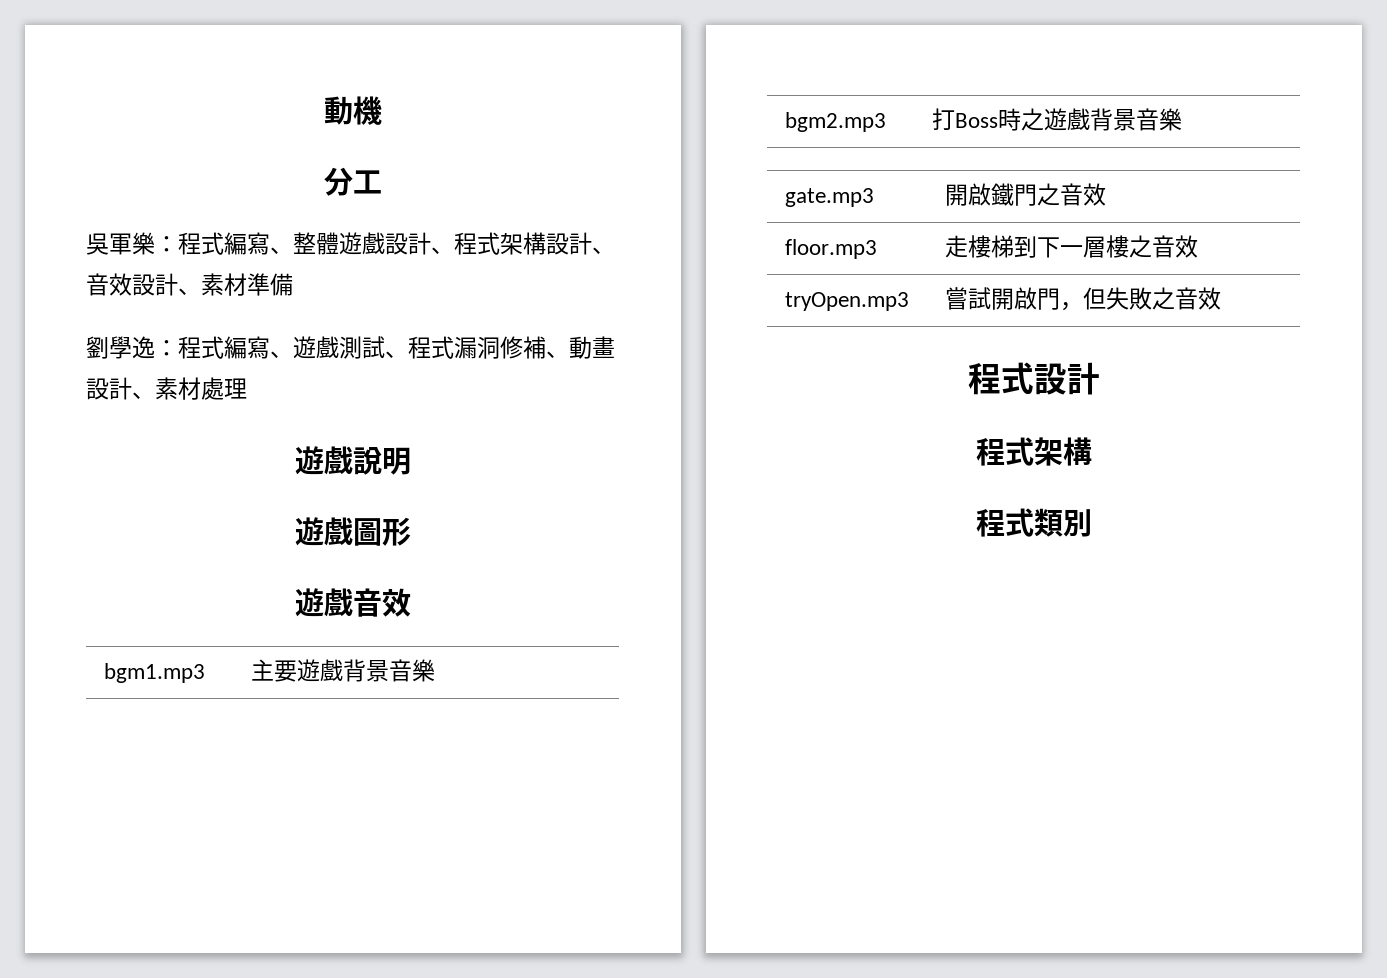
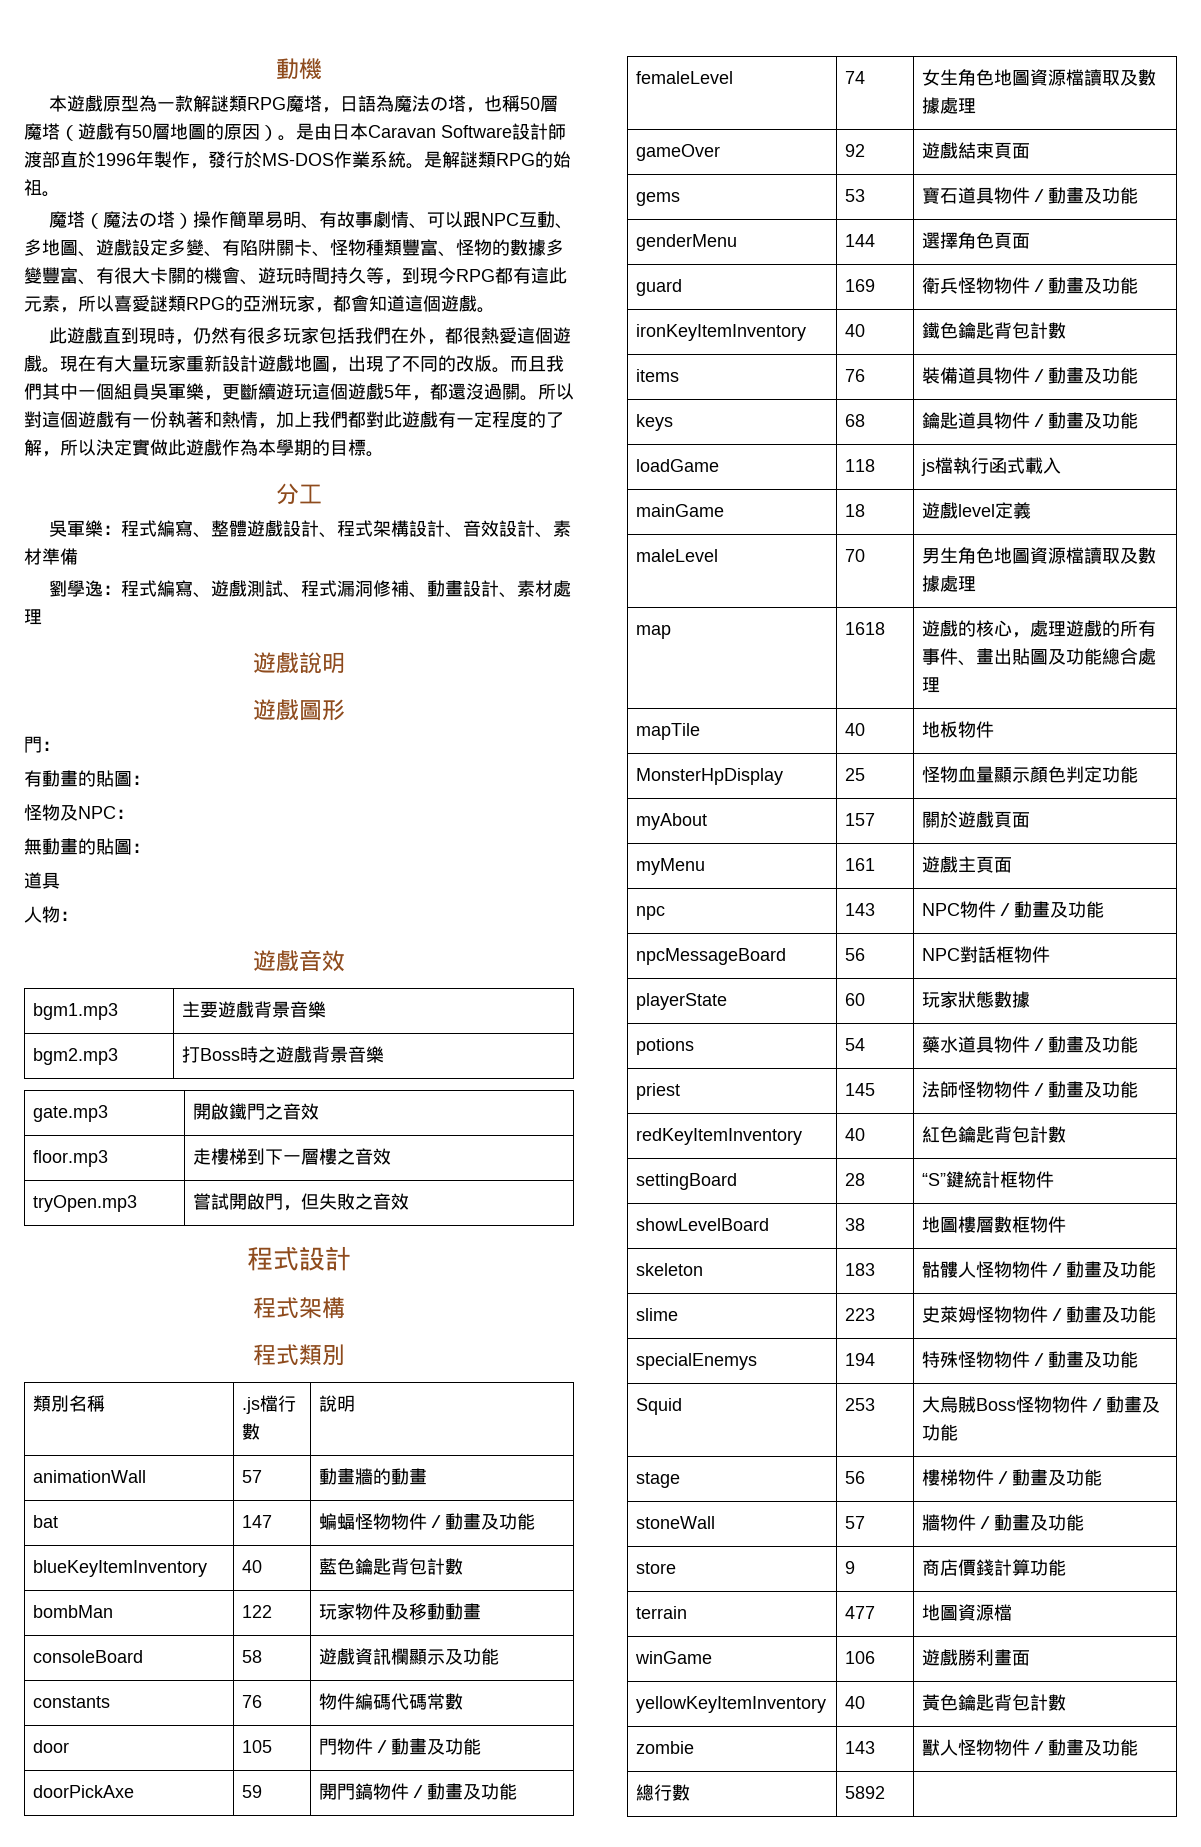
(382, 110) none -> [49,95,559,113] [24,123,566,141] [24,151,571,169] [24,179,60,197] [49,211,574,229] [24,239,564,257] [24,267,567,285] [24,295,495,313] [49,327,572,345] [24,355,564,373] [24,383,574,401] [24,411,564,429] [24,439,384,457] // 本遊戲原型為一款解謎類RPG魔塔，日語為魔法の塔，也稱50層魔塔（遊戲有50層地圖的原因）。是由日本Caravan Software設計師渡部直於1996年製作，發行於MS-DOS作業系統。是解謎類RPG的始祖。 // 魔塔（魔法の塔）操作簡單易明、有故事劇情、可以跟NPC互動、多地圖、遊戲設定多變、有陷阱關卡、怪物種類豐富、怪物的數據多變豐富、有很大卡關的機會、遊玩時間持久等，到現今RPG都有這此元素，所以喜愛謎類RPG的亞洲玩家，都會知道這個遊戲。 // 此遊戲直到現時，仍然有很多玩家包括我們在外，都很熱愛這個遊戲。現在有大量玩家重新設計遊戲地圖，出現了不同的改版。而且我們其中一個組員吳軍樂，更斷續遊玩這個遊戲5年，都還沒過關。所以對這個遊戲有一份執著和熱情，加上我們都對此遊戲有一定程度的了解，所以決定實做此遊戲作為本學期的目標。
(411, 531) none -> [24,736,60,753] [24,770,150,787] [24,804,134,821] [24,838,150,855] [24,872,60,889] [24,906,78,923] // 門： // 有動畫的貼圖： // 怪物及NPC： // 無動畫的貼圖： // 道具 // 人物：
(1092, 523) none -> [33,1395,106,1412] [242,1395,297,1414] [242,1423,261,1440] [319,1395,356,1412] [33,1470,147,1483] [242,1470,263,1483] [319,1468,428,1485] [33,1515,59,1528] [242,1515,273,1528] [319,1513,536,1530] [33,1560,208,1577] [242,1560,263,1573] [319,1558,464,1575] [33,1605,114,1618] [242,1605,273,1618] [319,1603,482,1620] [33,1650,144,1663] [242,1650,263,1663] [319,1648,500,1665] [33,1696,111,1708] [242,1695,263,1708] [319,1693,464,1710] [33,1740,70,1753] [242,1740,273,1753] [319,1738,482,1755] [33,1785,135,1798] [242,1785,263,1798] [319,1783,518,1800] [636,71,734,84] [845,71,866,84] [922,69,1157,86] [922,97,977,114] [636,144,721,161] [845,144,866,157] [922,142,1031,159] [636,192,681,206] [845,189,866,202] [922,187,1139,204] [636,234,738,251] [845,234,876,247] [922,232,1031,249] [636,279,683,296] [845,279,876,292] [922,277,1139,294] [636,324,807,341] [845,324,866,337] [922,322,1067,339] [636,369,680,382] [845,369,866,382] [922,367,1139,384] [636,414,674,431] [845,414,866,427] [922,412,1139,429] [636,459,720,472] [845,459,876,472] [921,457,1062,476] [636,504,725,517] [845,504,866,517] [922,502,1032,519] [636,549,719,562] [845,549,866,562] [922,547,1157,564] [922,575,977,592] [636,625,672,639] [845,622,886,635] [922,620,1157,638] [922,648,1157,666] [922,677,941,693] [636,723,701,740] [845,723,866,736] [922,721,995,738] [636,768,784,785] [845,768,866,781] [922,766,1139,783] [636,813,708,830] [845,813,876,826] [922,811,1031,828] [636,858,706,875] [845,858,876,871] [922,856,1013,873] [636,906,666,920] [845,903,876,916] [922,901,1105,918] [636,948,787,965] [845,948,866,961] [922,946,1051,963] [636,993,728,1010] [845,993,866,1006] [922,991,1031,1008] [636,1038,695,1055] [845,1038,866,1051] [922,1036,1139,1053] [636,1083,681,1100] [845,1083,876,1096] [922,1081,1139,1098] [636,1128,803,1145] [845,1128,866,1141] [922,1126,1067,1143] [636,1173,738,1190] [845,1173,866,1186] [922,1171,1055,1188] [636,1218,770,1231] [845,1218,866,1231] [922,1216,1067,1233] [636,1263,704,1276] [845,1263,876,1276] [922,1261,1157,1278] [636,1308,679,1321] [845,1308,876,1321] [922,1306,1157,1323] [636,1353,758,1370] [845,1353,876,1366] [922,1351,1139,1368] [636,1398,683,1415] [845,1398,876,1411] [922,1396,1161,1413] [922,1424,959,1441] [636,1472,681,1488] [845,1471,866,1484] [922,1469,1103,1486] [636,1516,716,1529] [845,1516,866,1529] [922,1514,1085,1531] [636,1562,677,1574] [845,1561,856,1574] [922,1559,1067,1576] [636,1606,688,1619] [845,1606,876,1619] [922,1604,1013,1621] [635,1651,713,1664] [845,1651,876,1664] [922,1649,1031,1666] [636,1696,827,1713] [845,1696,866,1709] [922,1694,1067,1711] [636,1741,695,1754] [845,1741,876,1754] [922,1739,1139,1756] [636,1784,691,1801] [845,1786,886,1799] // 類別名稱 | .js檔行數 | 說明 // animationWall | 57 | 動畫牆的動畫 // bat | 147 | 蝙蝠怪物物件／動畫及功能 // blueKeyItemInventory | 40 | 藍色鑰匙背包計數 // bombMan | 122 | 玩家物件及移動動畫 // consoleBoard | 58 | 遊戲資訊欄顯示及功能 // constants | 76 | 物件編碼代碼常數 // door | 105 | 門物件／動畫及功能 // doorPickAxe | 59 | 開門鎬物件／動畫及功能 // femaleLevel | 74 | 女生角色地圖資源檔讀取及數據處理 // gameOver | 92 | 遊戲結束頁面 // gems | 53 | 寶石道具物件／動畫及功能 // genderMenu | 144 | 選擇角色頁面 // guard | 169 | 衛兵怪物物件／動畫及功能 // ironKeyItemInventory | 40 | 鐵色鑰匙背包計數 // items | 76 | 裝備道具物件／動畫及功能 // keys | 68 | 鑰匙道具物件／動畫及功能 // loadGame | 118 | js檔執行函式載入 // mainGame | 18 | 遊戲level定義 // maleLevel | 70 | 男生角色地圖資源檔讀取及數據處理 // map | 1618 | 遊戲的核心，處理遊戲的所有事件、畫出貼圖及功能總合處理 // mapTile | 40 | 地板物件 // MonsterHpDisplay | 25 | 怪物血量顯示顏色判定功能 // myAbout | 157 | 關於遊戲頁面 // myMenu | 161 | 遊戲主頁面 // npc | 143 | NPC物件／動畫及功能 // npcMessageBoard | 56 | NPC對話框物件 // playerState | 60 | 玩家狀態數據 // potions | 54 | 藥水道具物件／動畫及功能 // priest | 145 | 法師怪物物件／動畫及功能 // redKeyItemInventory | 40 | 紅色鑰匙背包計數 // settingBoard | 28 | “S”鍵統計框物件 // showLevelBoard | 38 | 地圖樓層數框物件 // skeleton | 183 | 骷髏人怪物物件／動畫及功能 // slime | 223 | 史萊姆怪物物件／動畫及功能 // specialEnemys | 194 | 特殊怪物物件／動畫及功能 // Squid | 253 | 大烏賊Boss怪物物件／動畫及功能 // stage | 56 | 樓梯物件／動畫及功能 // stoneWall | 57 | 牆物件／動畫及功能 // store | 9 | 商店價錢計算功能 // terrain | 477 | 地圖資源檔 // winGame | 106 | 遊戲勝利畫面 // yellowKeyItemInventory | 40 | 黃色鑰匙背包計數 // zombie | 143 | 獸人怪物物件／動畫及功能 // 總行數 | 5892 |

